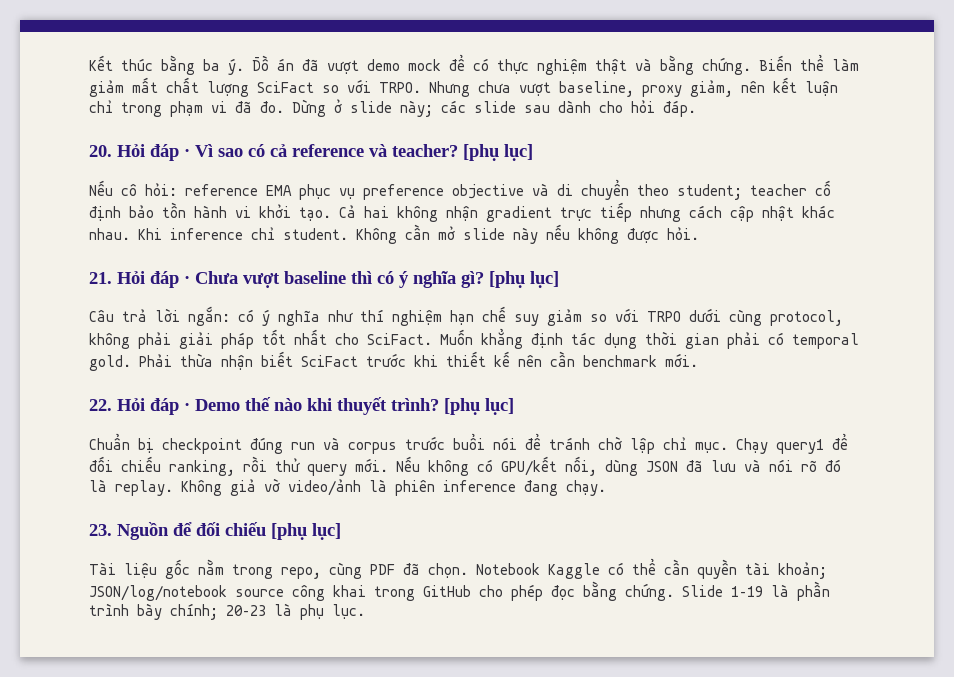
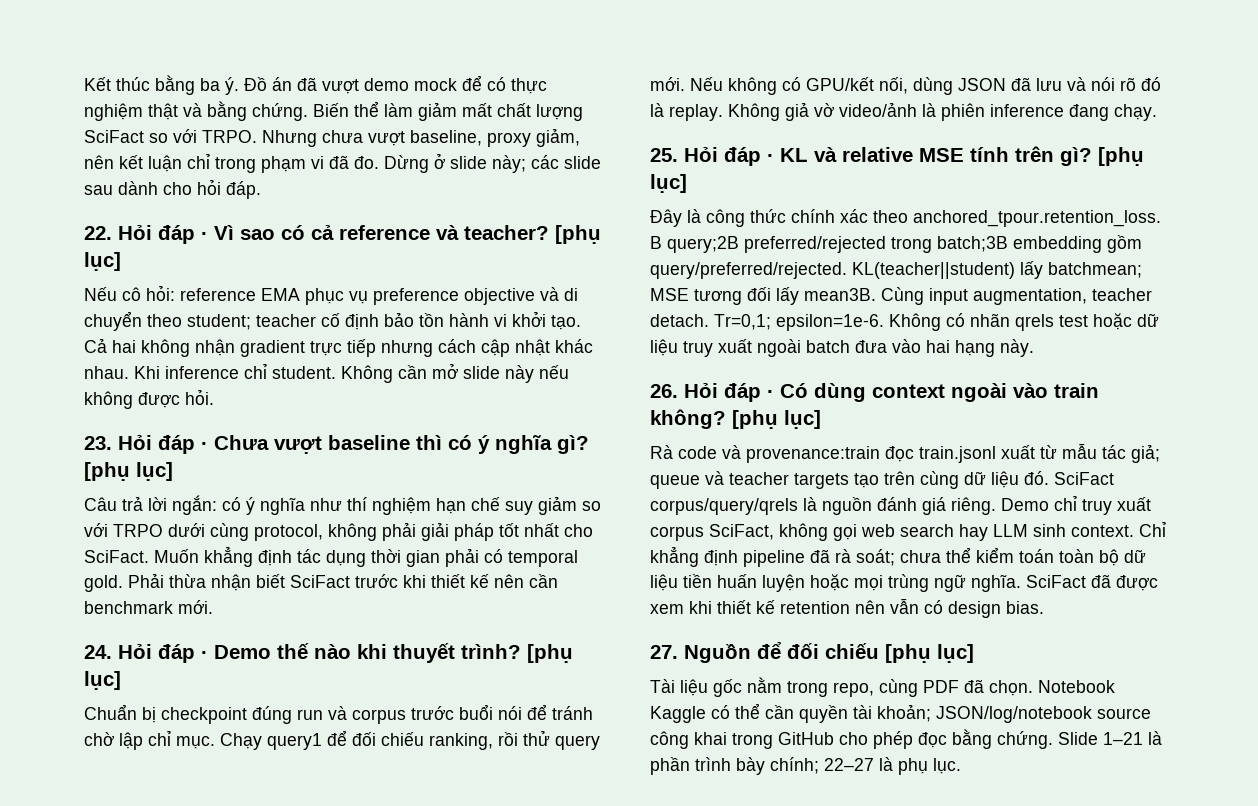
[89,145,112,157] 20. -> [84,226,112,240] 22.
[89,272,112,284] 21. -> [84,436,112,450] 23.
[89,399,112,411] 22. -> [84,645,112,659] 24.
[89,524,112,536] 23. -> [650,146,1144,166] [650,174,687,193] [650,209,1161,227] [650,235,1142,253] [650,261,1142,279] [650,287,1152,305] [650,313,1159,331] [650,339,1034,357] [650,383,1099,402] [650,409,821,429] [650,443,1160,463] [650,471,1114,489] [650,495,1151,515] [650,521,1166,541] [650,546,1146,567] [650,574,1158,592] [650,598,1044,618] [650,645,678,659] 25. Hỏi đáp · KL và relative MSE tính trên gì? [phụ lục] // Đây là công thức chính xác theo anchored_tpour.retention_loss. B query;2B preferred/rejected trong batch;3B embedding gồm query/preferred/rejected. KL(teacher||student) lấy batchmean; MSE tương đối lấy mean3B. Cùng input augmentation, teacher detach. Tr=0,1; epsilon=1e-6. Không có nhãn qrels test hoặc dữ liệu truy xuất ngoài batch đưa vào hai hạng này. // 26. Hỏi đáp · Có dùng context ngoài vào train không? [phụ lục] // Rà code và provenance:train đọc train.jsonl xuất từ mẫu tác giả; queue và teacher targets tạo trên cùng dữ liệu đó. SciFact corpus/query/qrels là nguồn đánh giá riêng. Demo chỉ truy xuất corpus SciFact, không gọi web search hay LLM sinh context. Chỉ khẳng định pipeline đã rà soát; chưa thể kiểm toán toàn bộ dữ liệu tiền huấn luyện hoặc mọi trùng ngữ nghĩa. SciFact đã được xem khi thiết kế retention nên vẫn có design bias. // 27.
[731,586,763,597] 1–19 -> [1103,732,1143,745] 1–21
[226,605,266,616] 20–23 -> [824,758,874,771] 22–27

